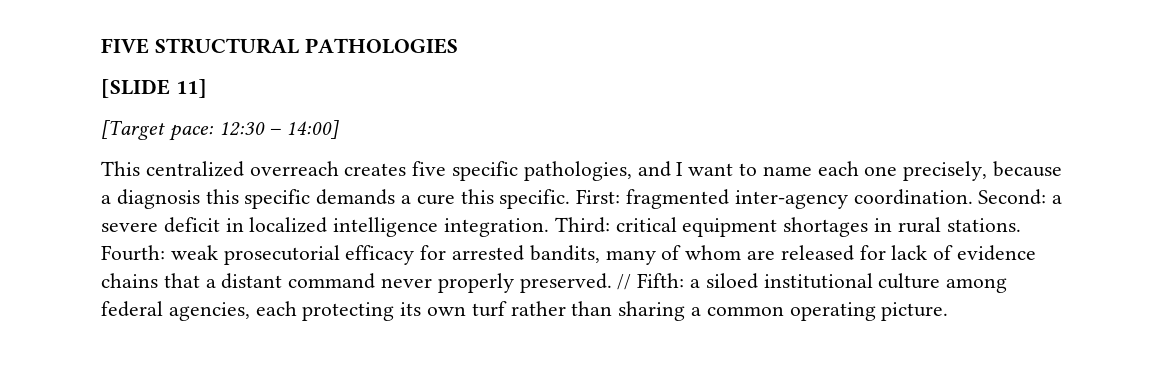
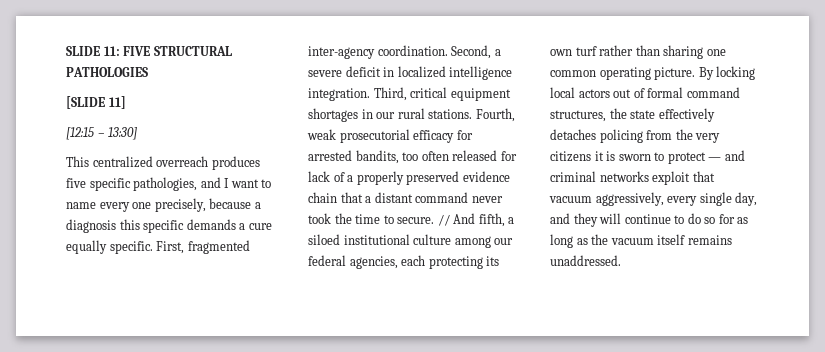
(101, 46) none -> [66,46,120,56] SLIDE 11:
[101,120,340,141] [Target pace: 12:30 – 14:00] -> [66,127,138,140] [12:15 – 13:30]
[344,163,407,176] creates -> [211,156,260,170] produces
[817,161,859,176] each -> [99,202,130,212] every
[460,189,621,209] this specific. First: -> [66,240,185,254] equally specific. First,
[978,189,1047,205] Second: -> [451,45,492,59] Second,
[554,217,610,233] Third: -> [373,87,407,101] Third,
(893, 225) none -> [376,112,396,119] our
[101,245,165,261] Fourth: -> [475,108,515,122] Fourth,
[605,245,1037,265] [101,273,158,288] many of whom are released for lack of evidence chains -> [402,150,517,161] [308,171,510,185] [308,192,337,203] too often released for lack of a properly preserved evidence chain
[437,273,685,293] properly preserved. // Fifth: -> [308,213,505,227] took the time to secure. // And fifth,
(1008, 285) none -> [494,238,514,245] our
[691,307,702,316] a -> [706,49,726,56] one
(949, 311) none -> [698,66,756,80] [550,87,740,98] [550,108,715,122] [550,129,721,143] [550,150,745,164] [550,171,715,185] [549,192,758,206] [550,213,749,227] [550,234,732,248] [550,255,621,266] By locking local actors out of formal command structures, the state effectively detaches policing from the very citizens it is sworn to protect — and criminal networks exploit that vacuum aggressively, every single day, and they will continue to do so for as long as the vacuum itself remains unaddressed.

